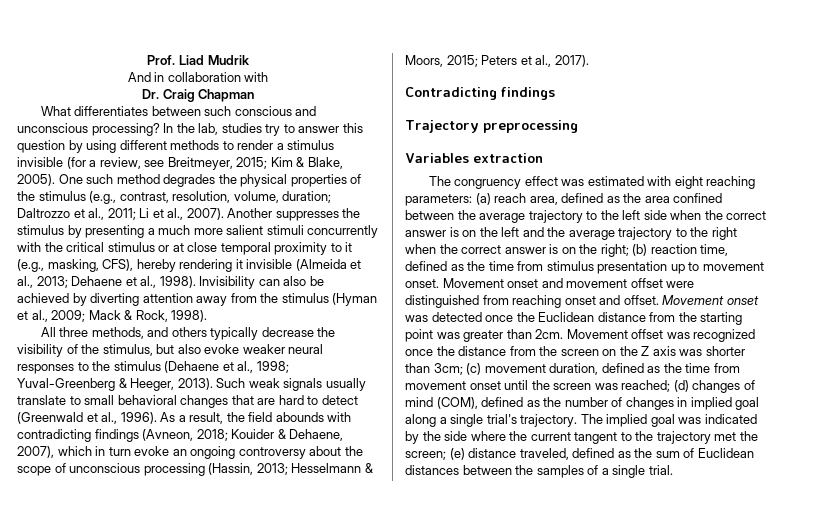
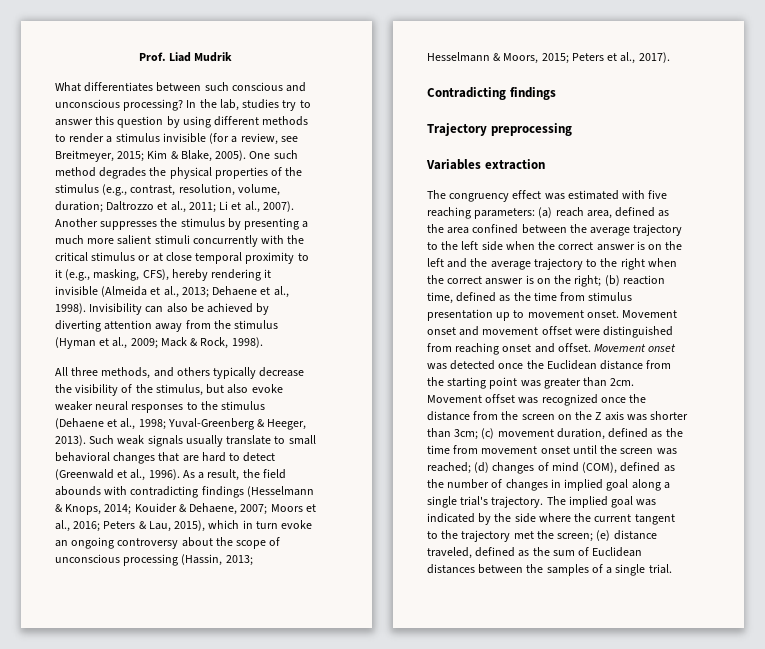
[127,72,269,82] [141,89,255,102] // And in collaboration with // Dr. Craig Chapman -> (233, 57) none
[142,429,344,441] [17,446,54,458] (Avneon, 2018; Kouider & Dehaene, 2007), -> [246,486,314,497] [55,503,316,515] [55,520,206,532] (Hesselmann & Knops, 2014; Kouider & Dehaene, 2007; Moors et al., 2016; Peters & Lau, 2015),
[674,176,703,189] eight -> [648,190,668,199] five

